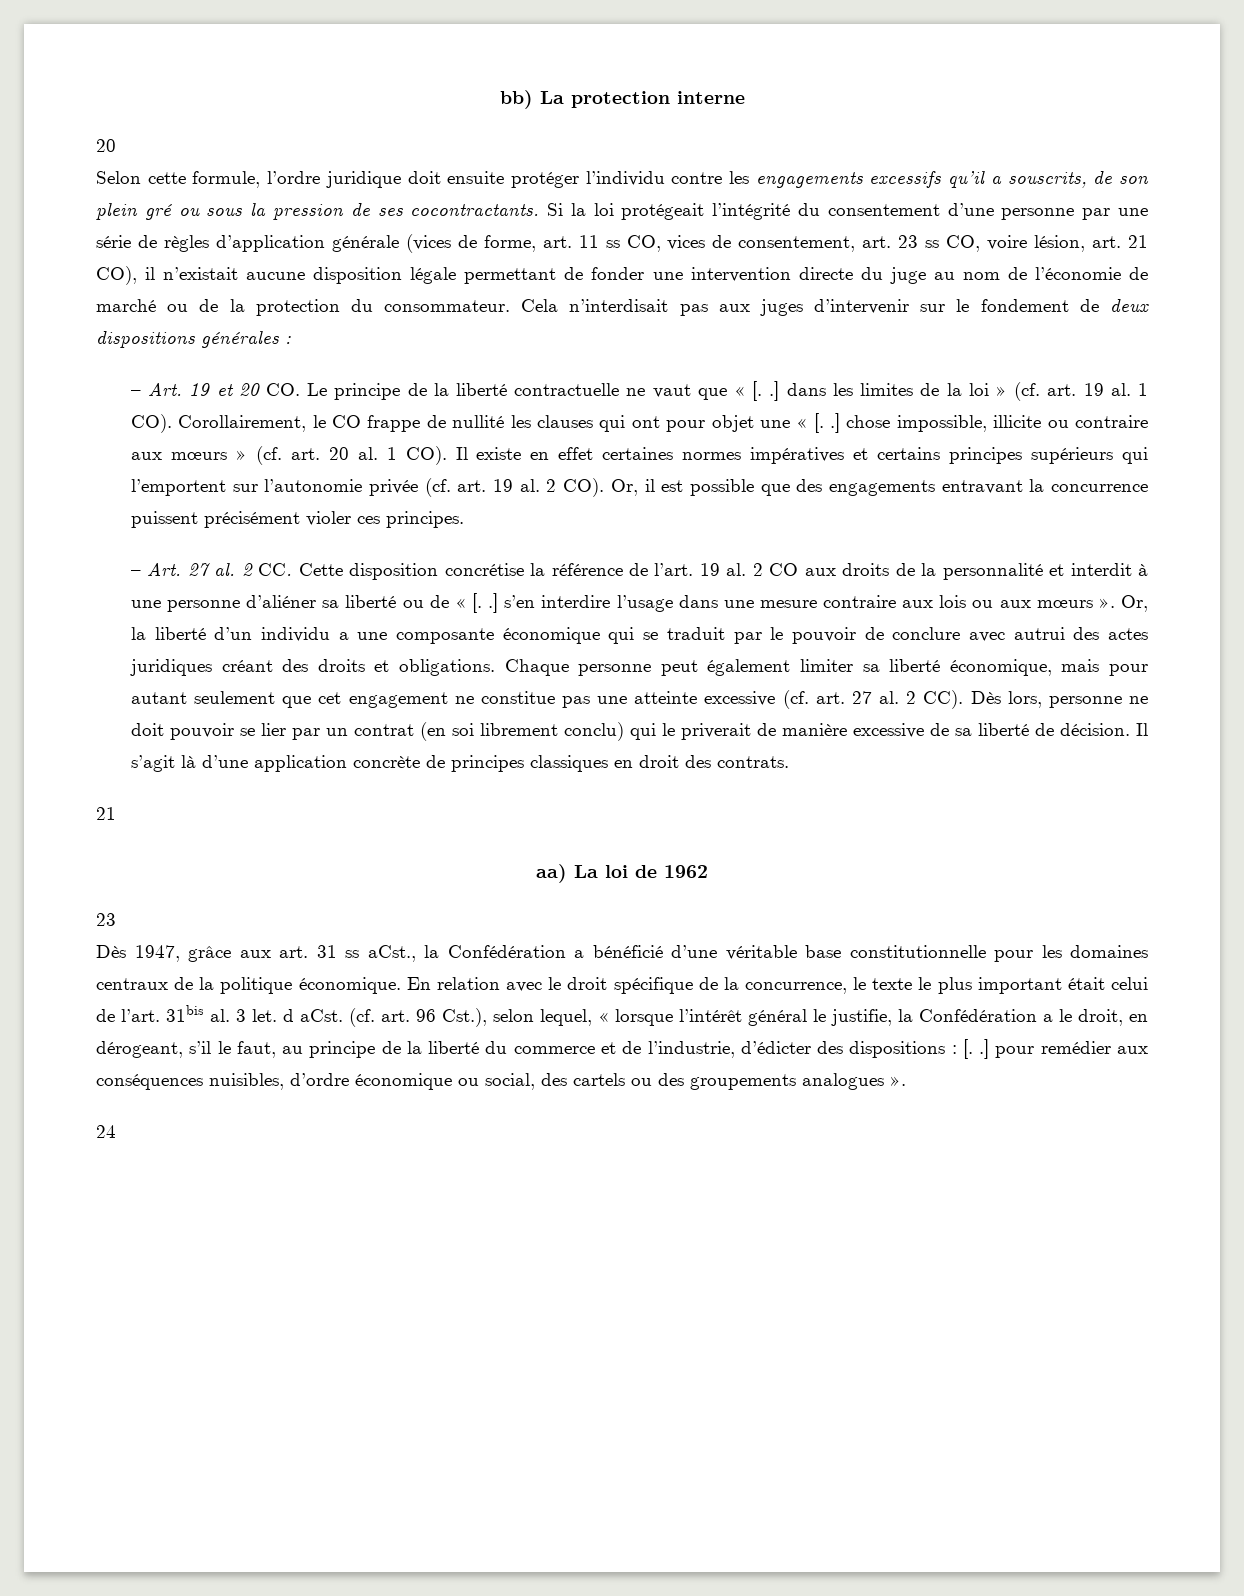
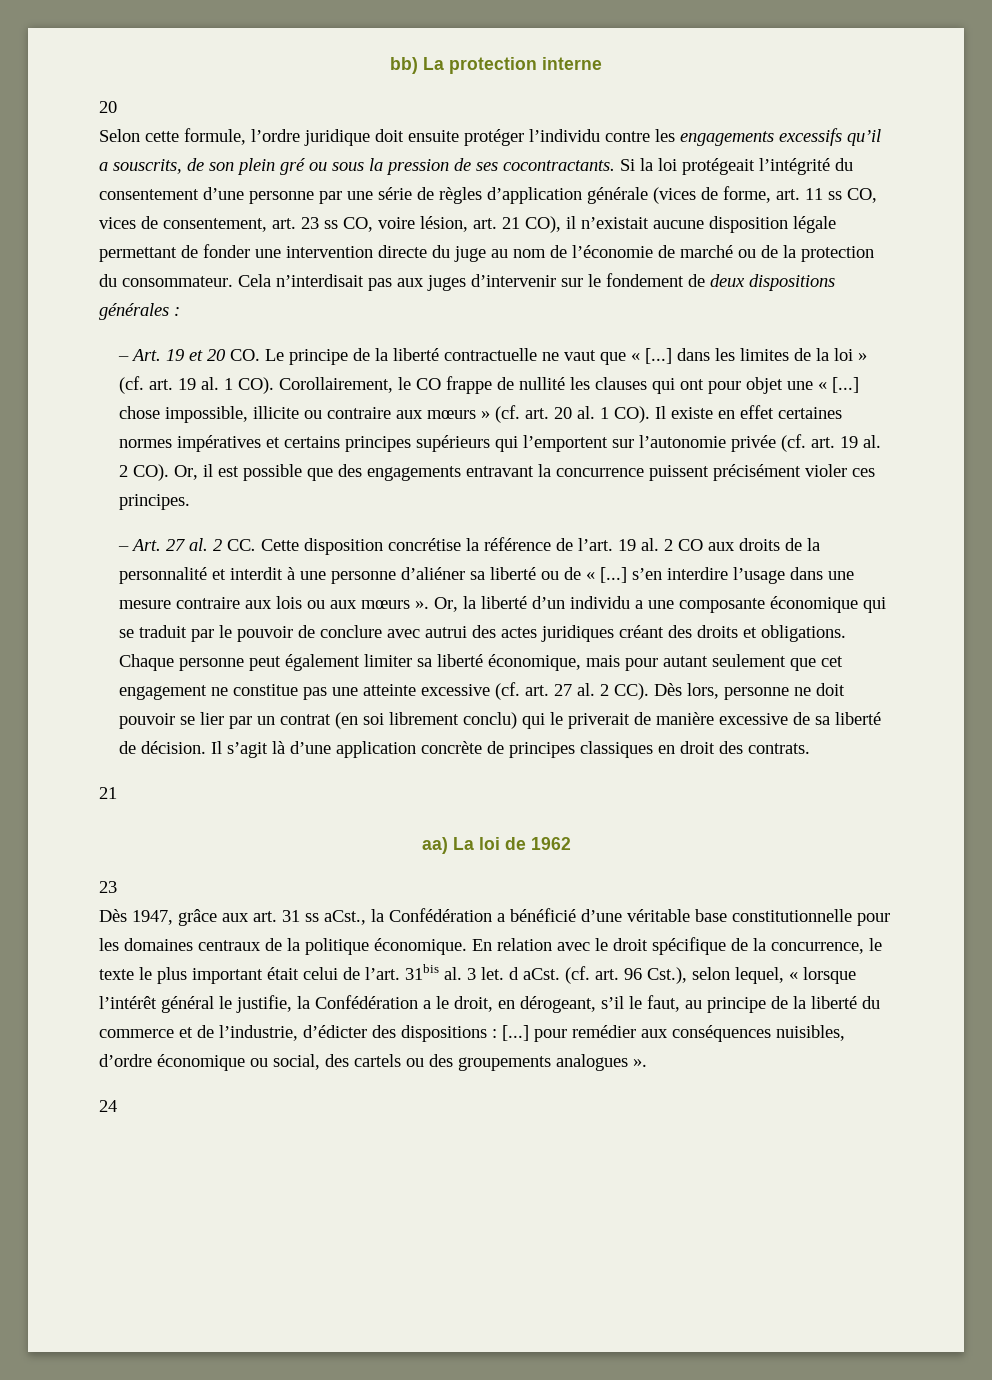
[752,381,780,401] [. .] -> [645,348,673,364] [...]
[813,413,841,433] [. .] -> [832,377,860,393] [...]
[472,593,499,613] [. .] -> [600,567,628,583] [...]
[962,1039,990,1059] [. .] -> [502,1025,529,1041] [...]

